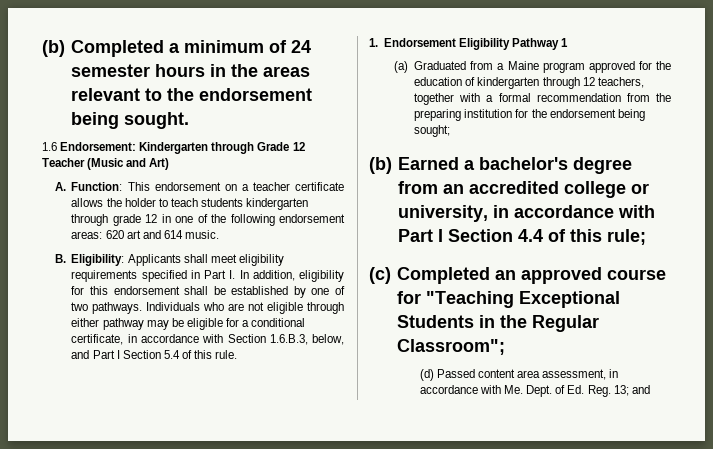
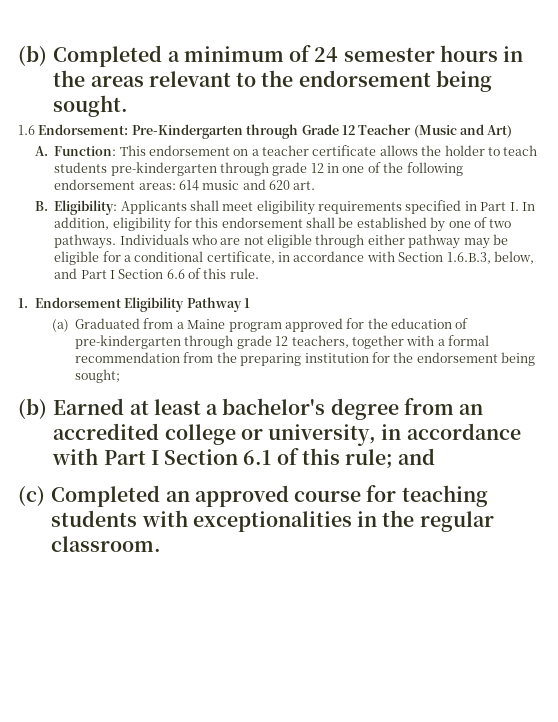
[139,142,209,154] Kindergarten -> [131,124,243,139] Pre-Kindergarten
[246,198,309,210] kindergarten -> [110,162,217,176] pre-kindergarten
[105,230,220,239] 620 art and 614 music. -> [178,179,316,191] 614 music and 620 art.
[163,350,180,359] 5.4 -> [166,269,185,279] 6.6
[477,77,580,89] kindergarten through -> [75,335,272,349] pre-kindergarten through grade
(459, 163) none -> [129,399,201,415] at least
[517,229,543,242] 4.4 -> [243,450,272,465] 6.1
(646, 237) none -> [398,448,436,465] and
[425,291,620,308] [396,315,599,332] [396,339,505,355] [419,369,619,381] [419,385,650,397] "Teaching Exceptional Students in the Regular Classroom"; // (d) Passed content area assessment, in accordance with Me. Dept. of Ed. Reg. 13; and -> [401,485,488,507] [51,510,494,532] [51,536,162,552] teaching students with exceptionalities in the regular classroom.

